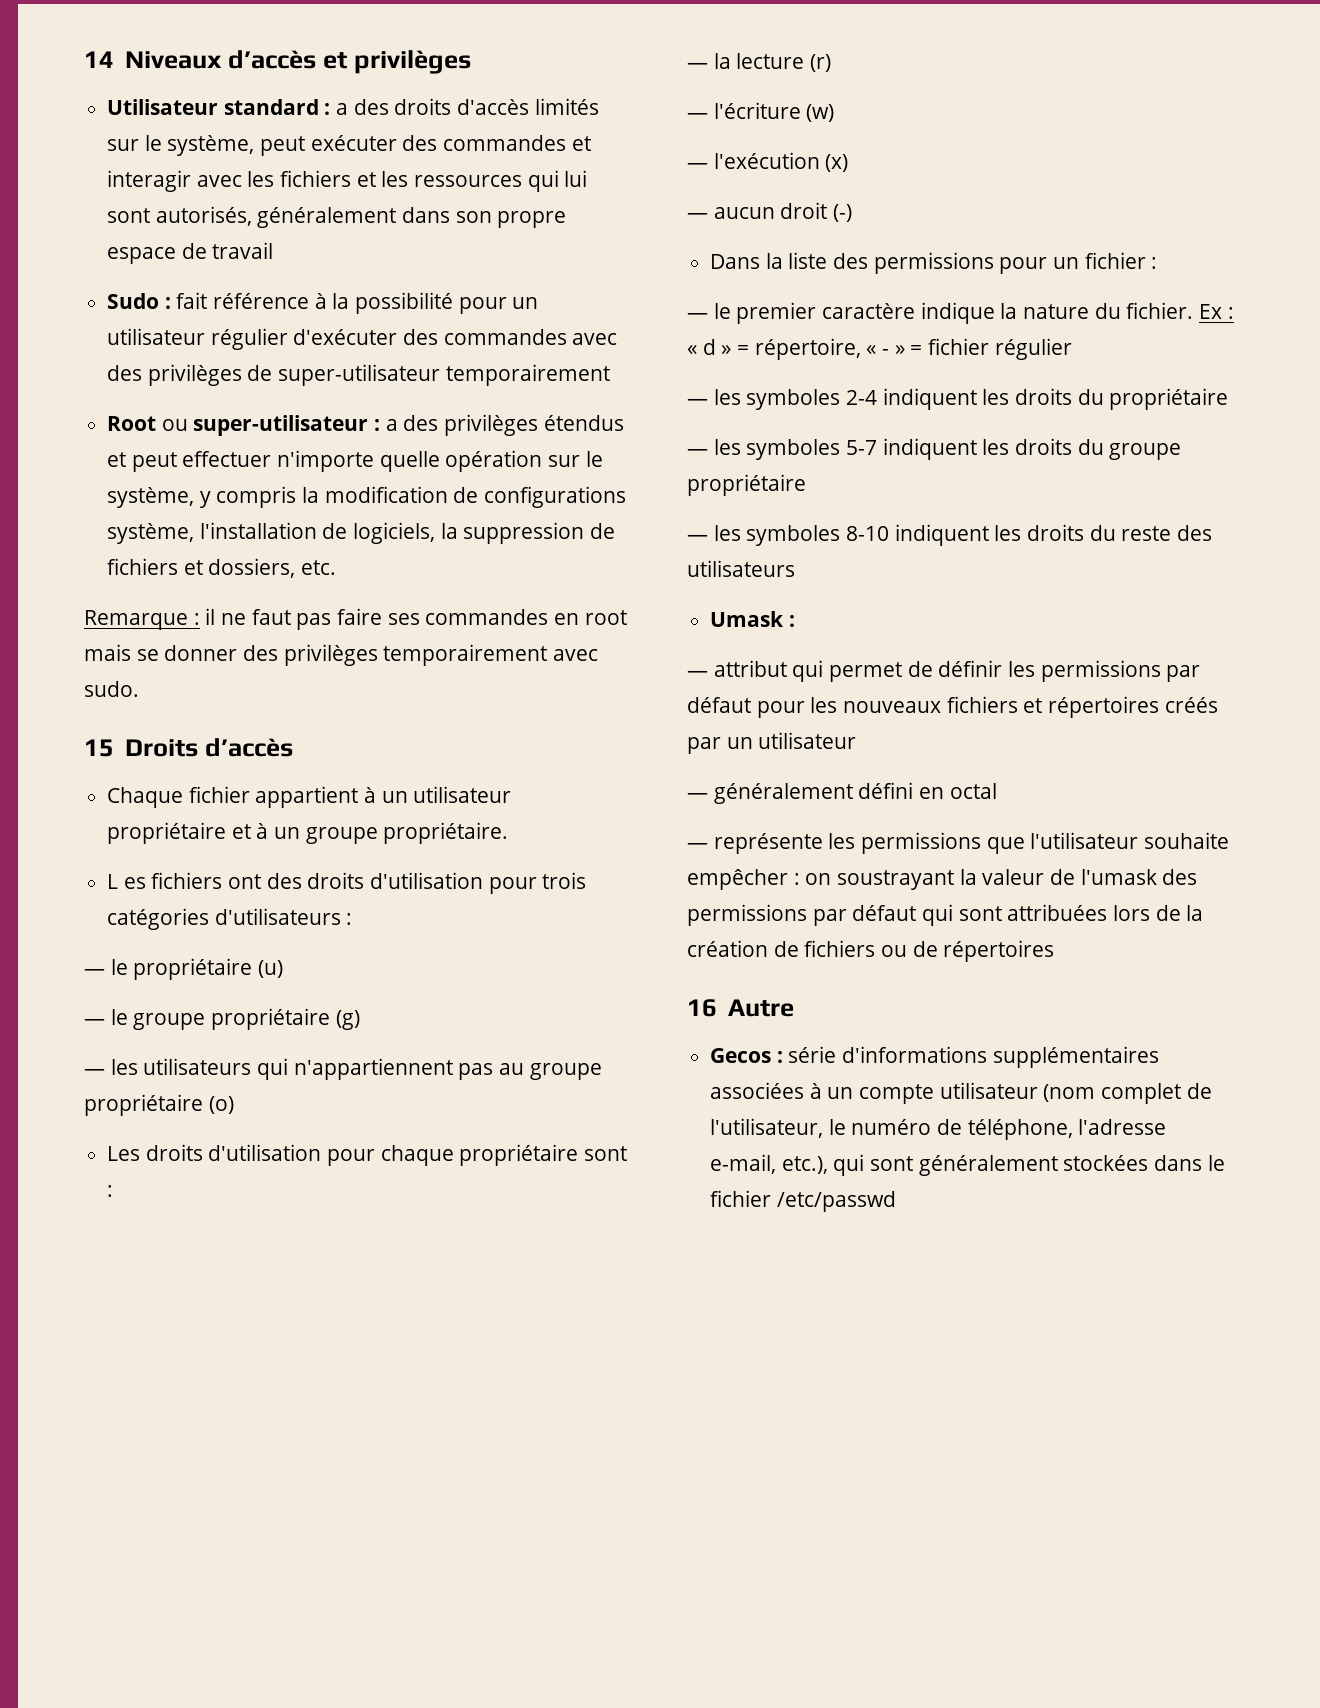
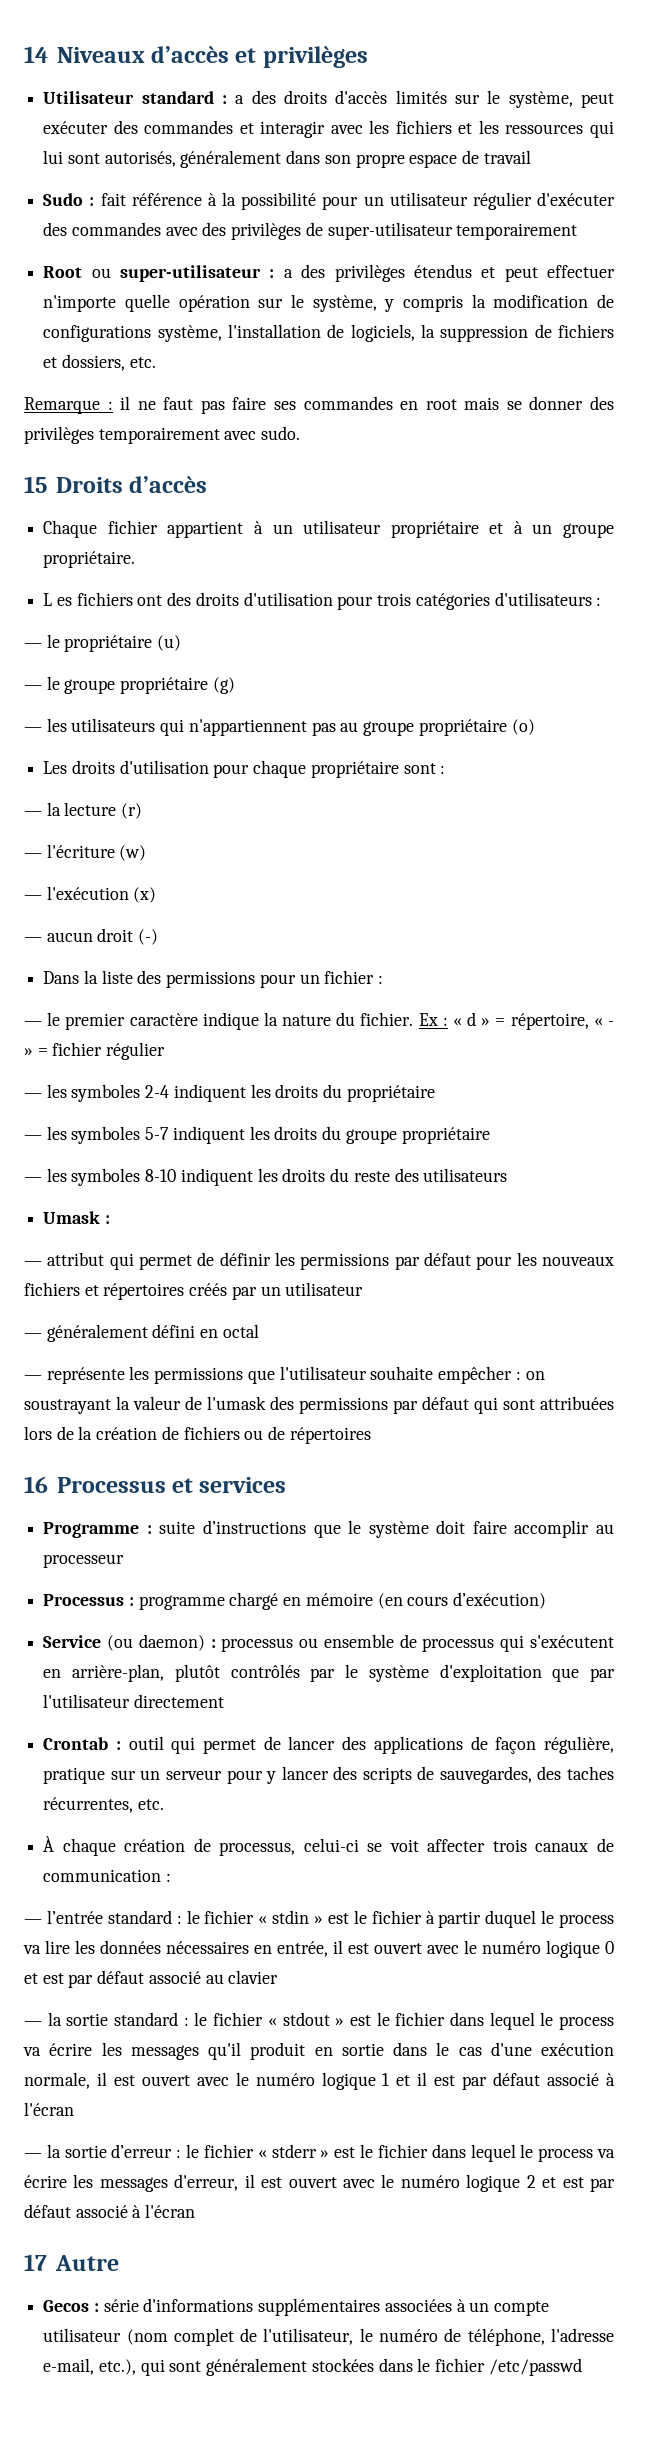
(717, 1008) none -> [56,1477,287,1493] [43,1520,614,1538] [43,1554,125,1568] [43,1592,547,1610] [43,1634,614,1652] [43,1664,615,1682] [43,1694,224,1708] [43,1736,614,1754] [43,1766,614,1784] [43,1797,164,1813] [43,1836,614,1856] [43,1869,171,1882] [24,1910,614,1928] [23,1940,614,1958] [24,1970,279,1988] [24,2012,614,2030] [23,2042,614,2060] [24,2072,615,2090] [24,2102,74,2116] [24,2144,615,2162] [24,2174,616,2192] [24,2204,196,2218] [24,2254,47,2271] Processus et services // Programme : suite d’instructions que le système doit faire accomplir au processeur // Processus : programme chargé en mémoire (en cours d’exécution) // Service (ou daemon) : processus ou ensemble de processus qui s'exécutent en arrière-plan, plutôt contrôlés par le système d'exploitation que par l'utilisateur directement // Crontab : outil qui permet de lancer des applications de façon régulière, pratique sur un serveur pour y lancer des scripts de sauvegardes, des taches récurrentes, etc. // À chaque création de processus, celui-ci se voit affecter trois canaux de communication : // — l’entrée standard : le fichier « stdin » est le fichier à partir duquel le process va lire les données nécessaires en entrée, il est ouvert avec le numéro logique 0 et est par défaut associé au clavier // — la sortie standard : le fichier « stdout » est le fichier dans lequel le process va écrire les messages qu'il produit en sortie dans le cas d'une exécution normale, il est ouvert avec le numéro logique 1 et il est par défaut associé à l'écran // — la sortie d’erreur : le fichier « stderr » est le fichier dans lequel le process va écrire les messages d'erreur, il est ouvert avec le numéro logique 2 et est par défaut associé à l'écran // 17

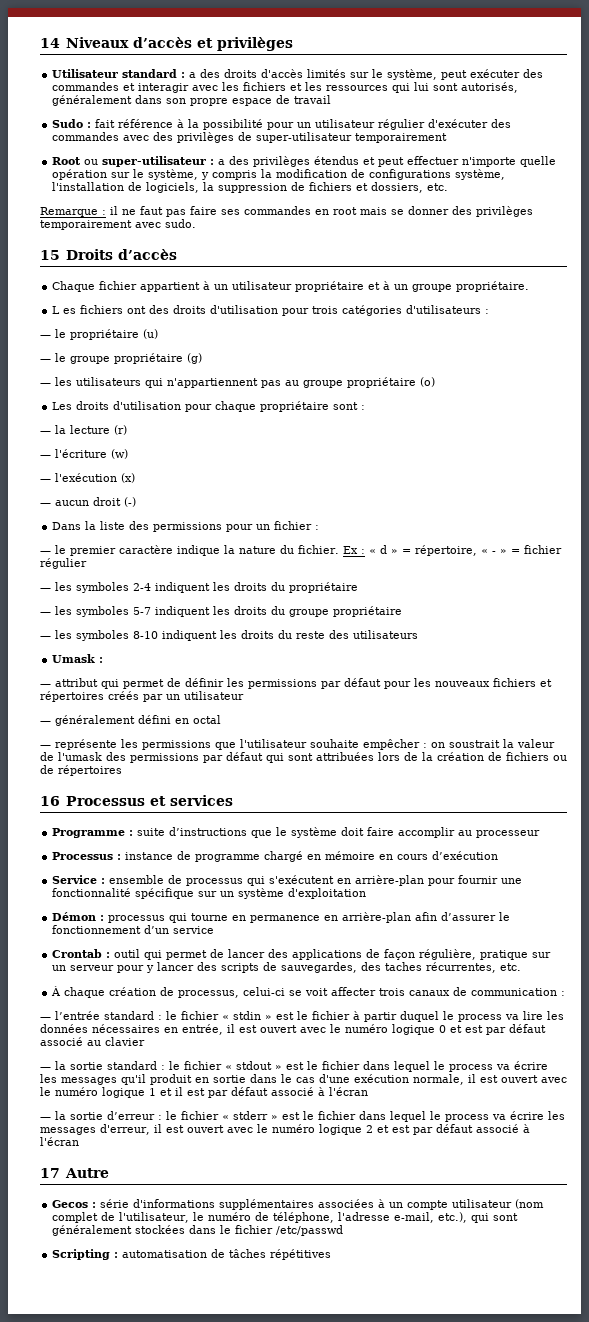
[24,1399,111,1414] soustrayant -> [449,740,500,748] soustrait
(134, 1601) none -> [125,851,192,860] instance de
[377,1592,547,1609] [43,1634,319,1652] (en cours d’exécution) // Service (ou daemon) : processus ou -> [379,851,499,860] [52,875,106,884] en cours d’exécution // Service :
[72,1664,615,1682] [43,1694,224,1708] arrière-plan, plutôt contrôlés par le système d'exploitation que par l'utilisateur directement -> [355,875,523,886] [52,888,367,899] [52,912,511,923] [52,925,215,934] arrière-plan pour fournir une fonctionnalité spécifique sur un système d'exploitation // Démon : processus qui tourne en permanence en arrière-plan afin d’assurer le fonctionnement d’un service
(582, 2367) none -> [52,1249,332,1260] // Scripting : automatisation de tâches répétitives

